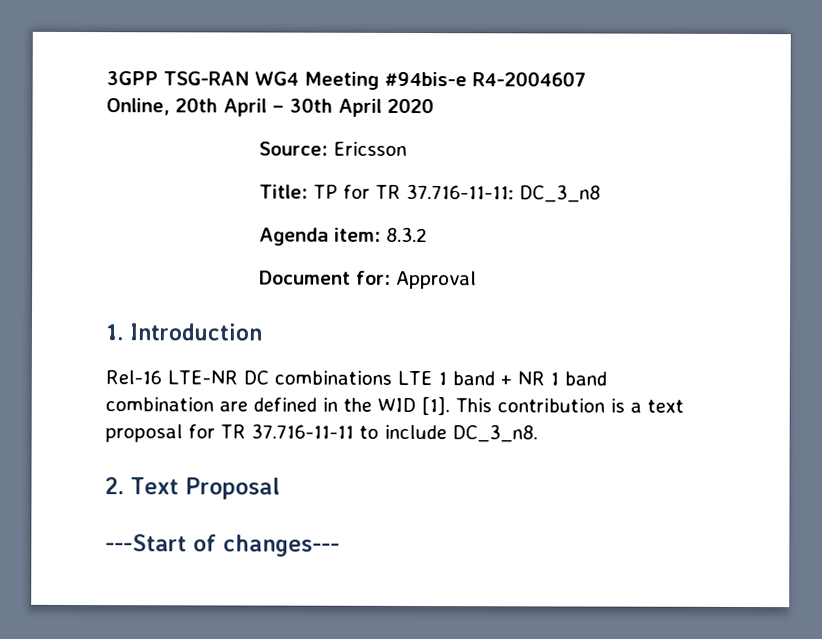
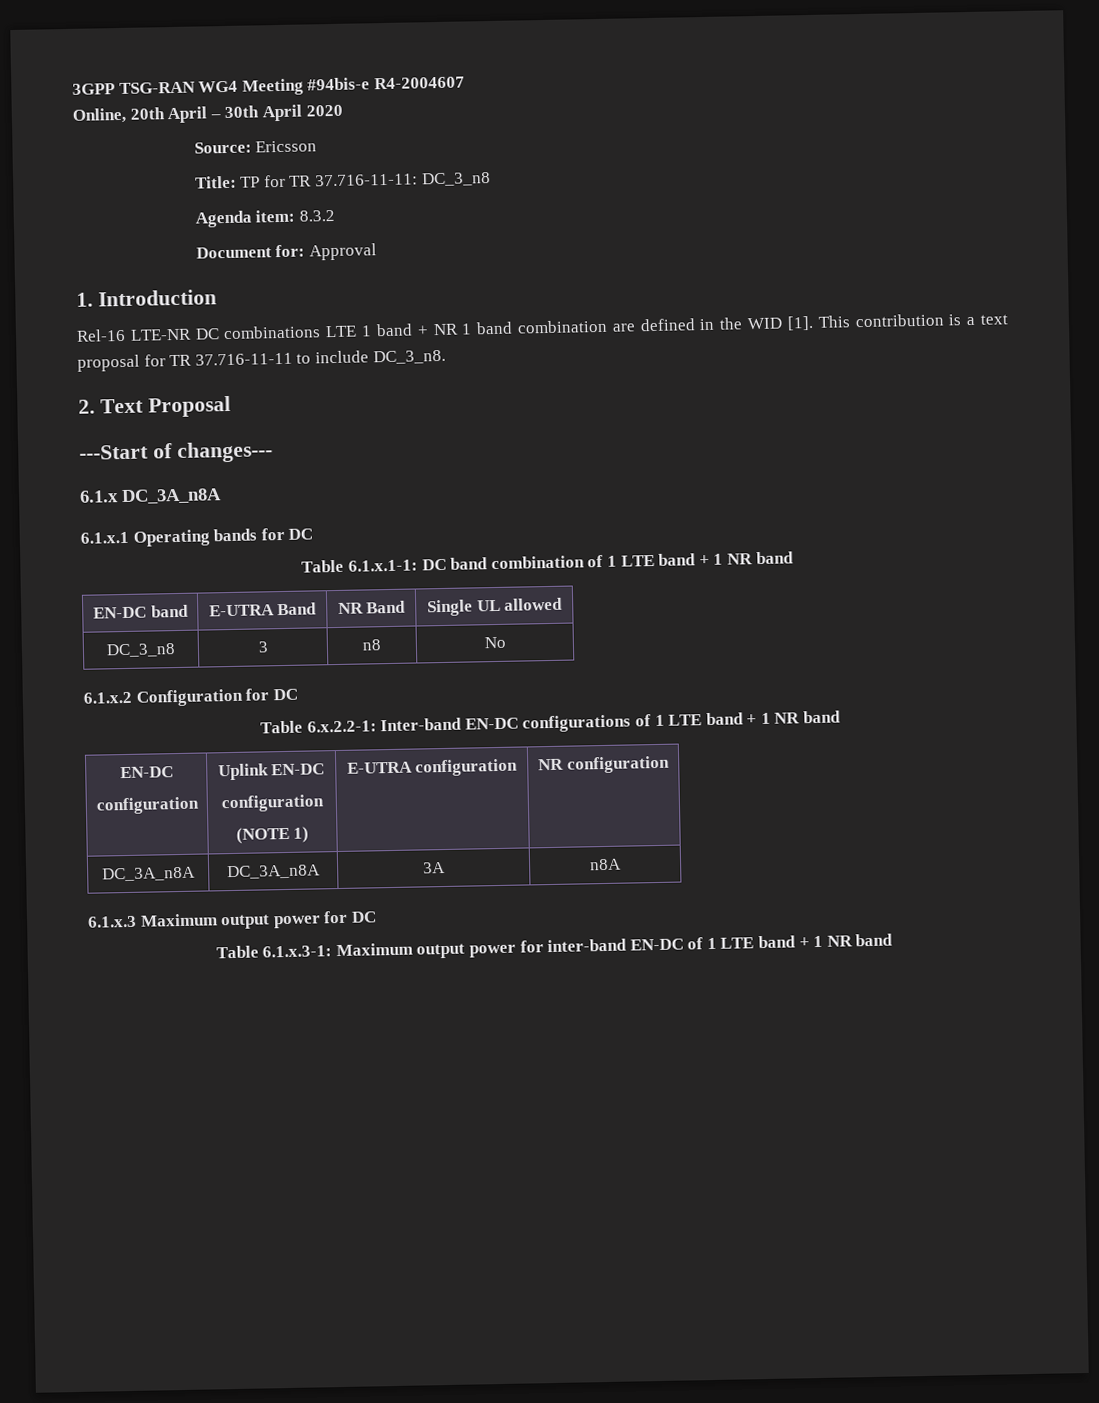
(340, 545) none -> [79,488,222,505] [80,527,314,547] [301,551,794,573] [93,604,189,619] [208,602,318,617] [337,600,407,614] [426,597,564,617] [106,643,176,658] [257,641,269,653] [362,639,382,651] [483,636,506,649] [83,688,298,707] [259,710,842,734] [119,766,174,779] [95,796,200,815] [217,763,326,781] [220,794,325,813] [235,826,310,844] [346,758,519,777] [538,755,670,774] [102,866,196,882] [227,864,321,880] [423,861,446,874] [589,858,622,871] [87,910,377,930] [215,933,894,959] // 6.1.x DC_3A_n8A // 6.1.x.1 Operating bands for DC // Table 6.1.x.1-1: DC band combination of 1 LTE band + 1 NR band // EN-DC band | E-UTRA Band | NR Band | Single UL allowed // DC_3_n8 | 3 | n8 | No // 6.1.x.2 Configuration for DC // Table 6.x.2.2-1: Inter-band EN-DC configurations of 1 LTE band + 1 NR band // EN-DC // configuration | Uplink EN-DC // configuration // (NOTE 1) | E-UTRA configuration | NR configuration // DC_3A_n8A | DC_3A_n8A | 3A | n8A // 6.1.x.3 Maximum output power for DC // Table 6.1.x.3-1: Maximum output power for inter-band EN-DC of 1 LTE band + 1 NR band

